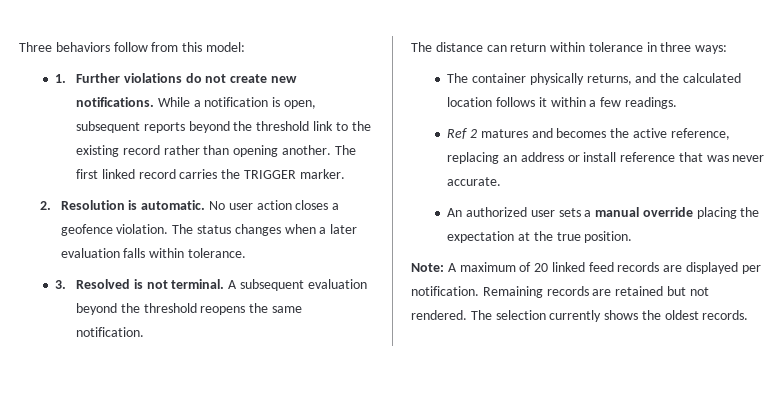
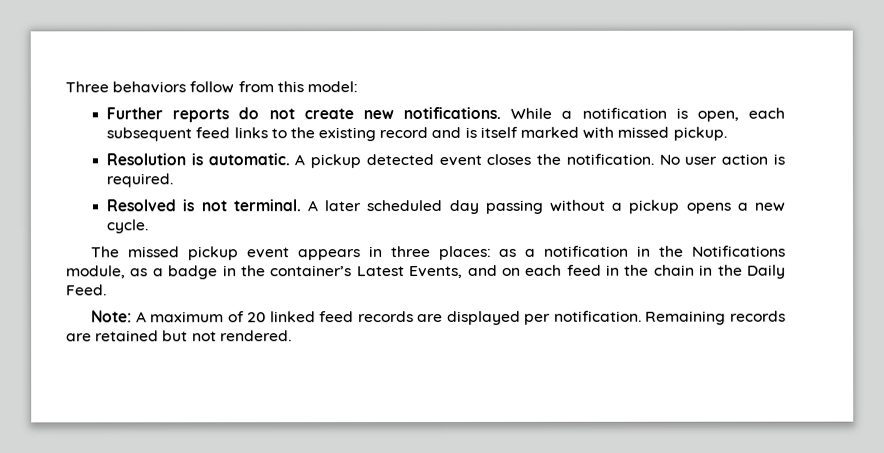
[55,73,182,83] 1. Further violations -> [106,107,230,123] Further reports
[76,121,371,133] [76,145,356,157] [76,169,345,179] [39,200,340,210] [60,224,358,236] [60,248,247,258] [55,280,67,289] subsequent reports beyond the threshold link to the existing record rather than opening another. The first linked record carries the TRIGGER marker. // 2. Resolution is automatic. No user action closes a geofence violation. The status changes when a later evaluation falls within tolerance. // 3. -> [747,107,785,119] [106,126,727,142] [106,153,786,169] [106,173,174,188] each subsequent feed links to the existing record and is itself marked with missed pickup. // Resolution is automatic. A pickup detected event closes the notification. No user action is required. //
[239,279,367,291] [76,303,302,315] [76,327,145,337] [411,42,728,54] [447,73,741,85] [447,97,677,109] [447,128,730,140] [447,152,765,164] [447,177,502,186] [447,207,760,219] [447,231,633,243] subsequent evaluation beyond the threshold reopens the same notification. // The distance can return within tolerance in three ways: // The container physically returns, and the calculated location follows it within a few readings. // Ref 2 matures and becomes the active reference, replacing an address or install reference that was never accurate. // An authorized user sets a manual override placing the expectation at the true position. -> [324,199,786,214] [106,219,150,234] [91,245,787,261] [66,264,787,280] [66,284,107,296] later scheduled day passing without a pickup opens a new cycle. // The missed pickup event appears in three places: as a notification in the Notifications module, as a badge in the container’s Latest Events, and on each feed in the chain in the Daily Feed.
[470,310,749,322] The selection currently shows the oldest records. -> (292, 336) none

